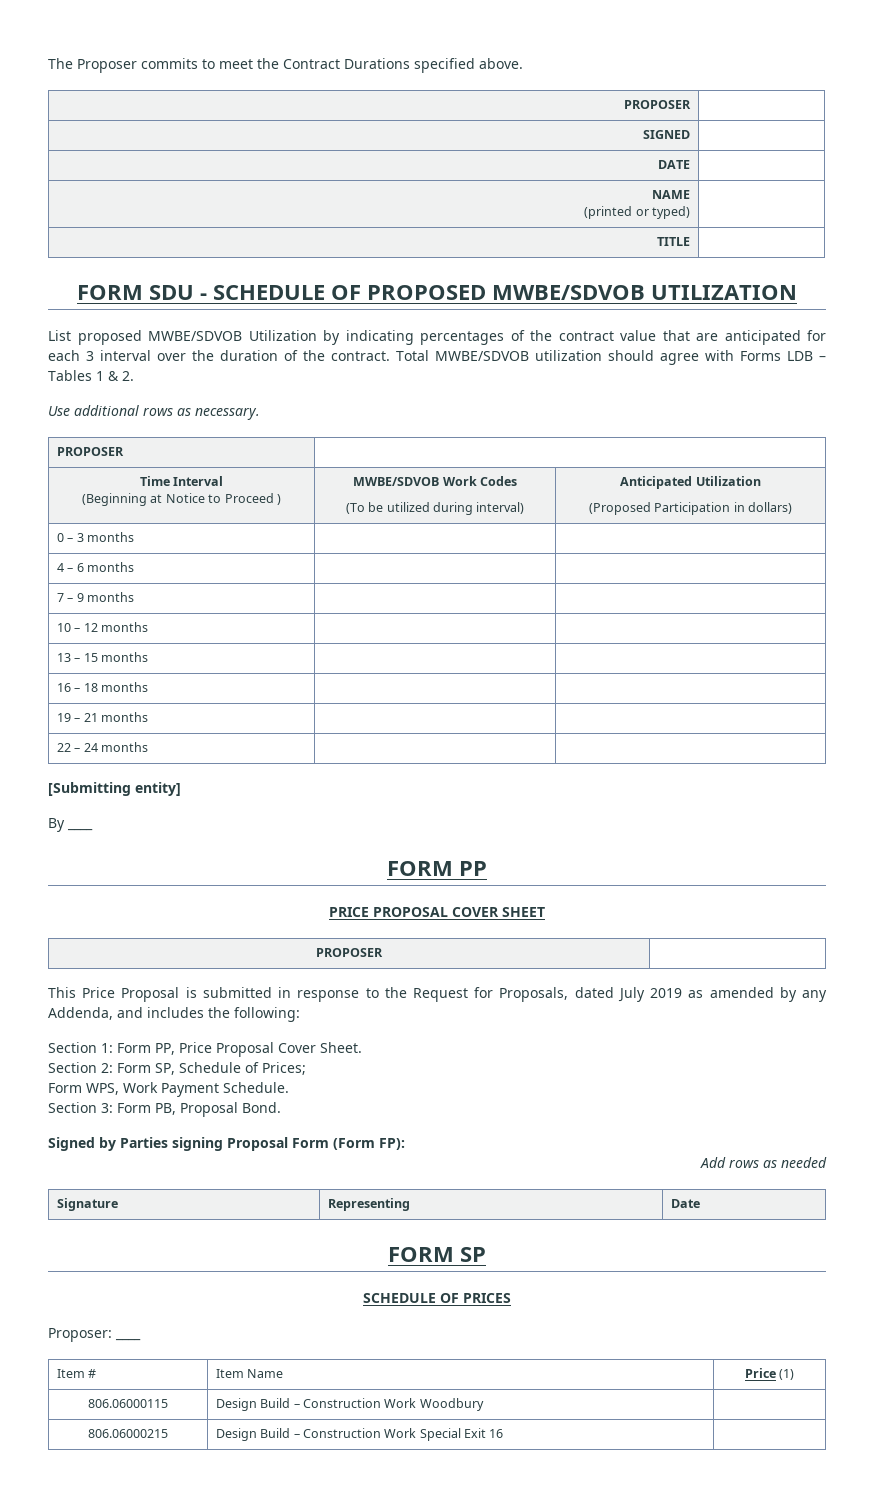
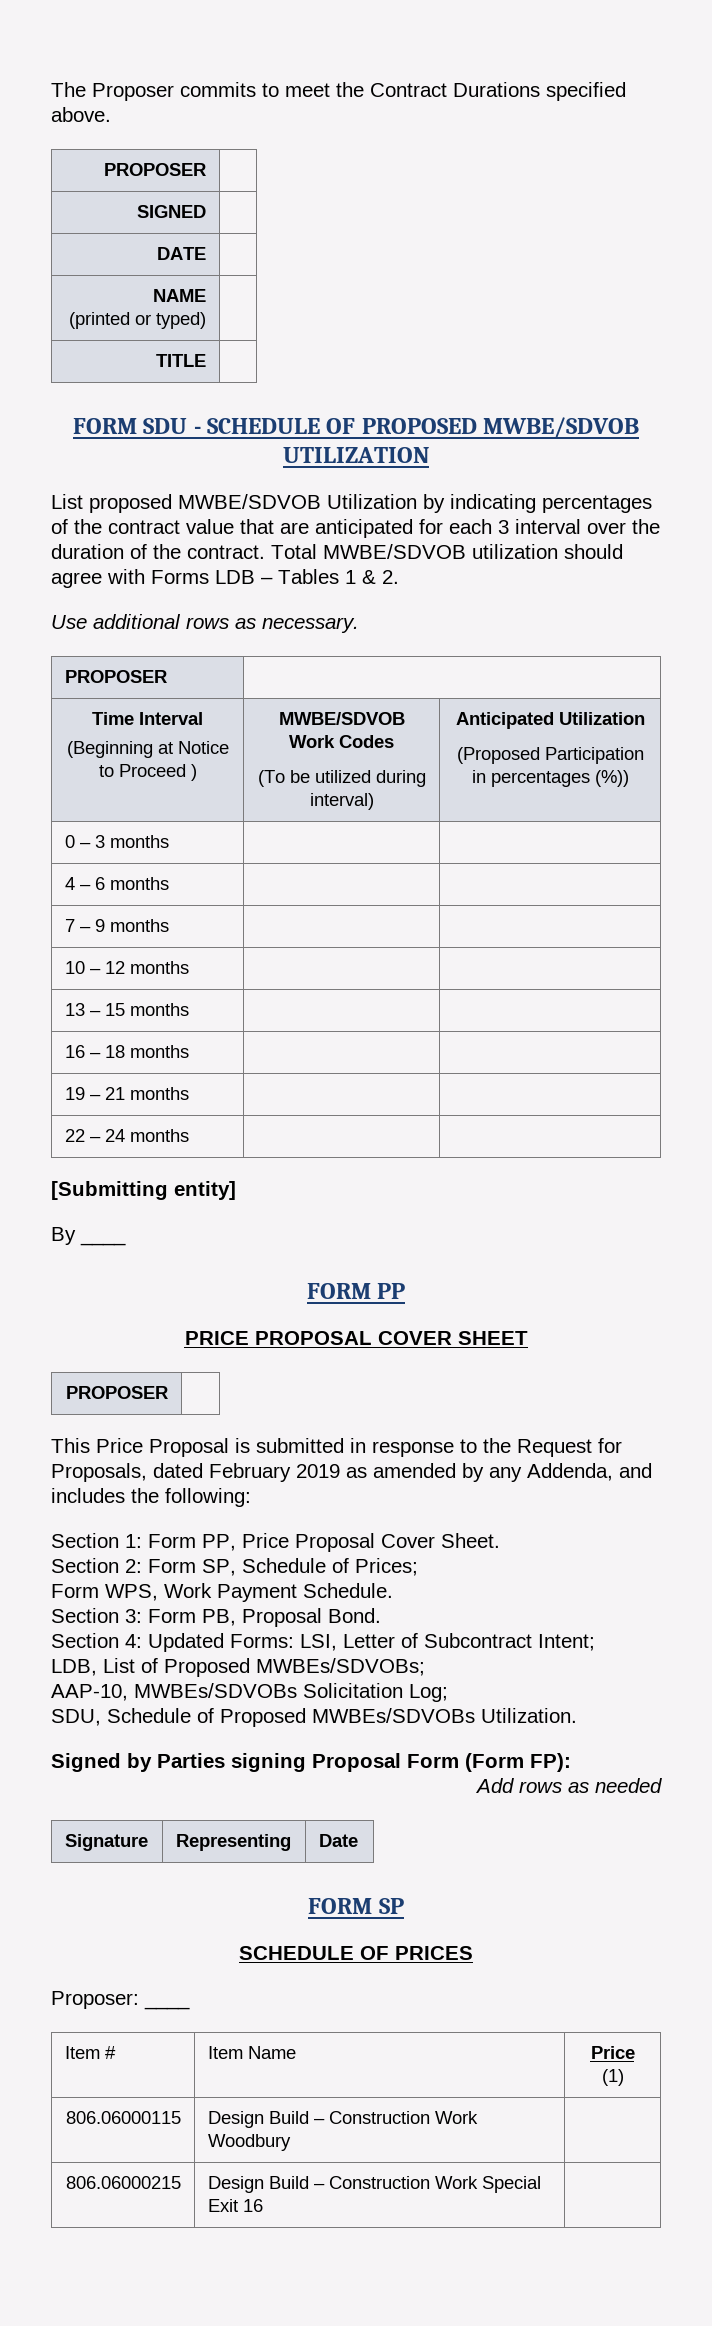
[748,502,793,514] dollars) -> [490,770,629,787] percentages (%))
[617,987,645,1002] July -> [209,1463,291,1482] February
(281, 1107) none -> [51,1633,595,1652] [51,1658,425,1677] [51,1683,448,1702] [51,1708,577,1727] // Section 4: Updated Forms: LSI, Letter of Subcontract Intent; // LDB, List of Proposed MWBEs/SDVOBs; // AAP-10, MWBEs/SDVOBs Solicitation Log; // SDU, Schedule of Proposed MWBEs/SDVOBs Utilization.

